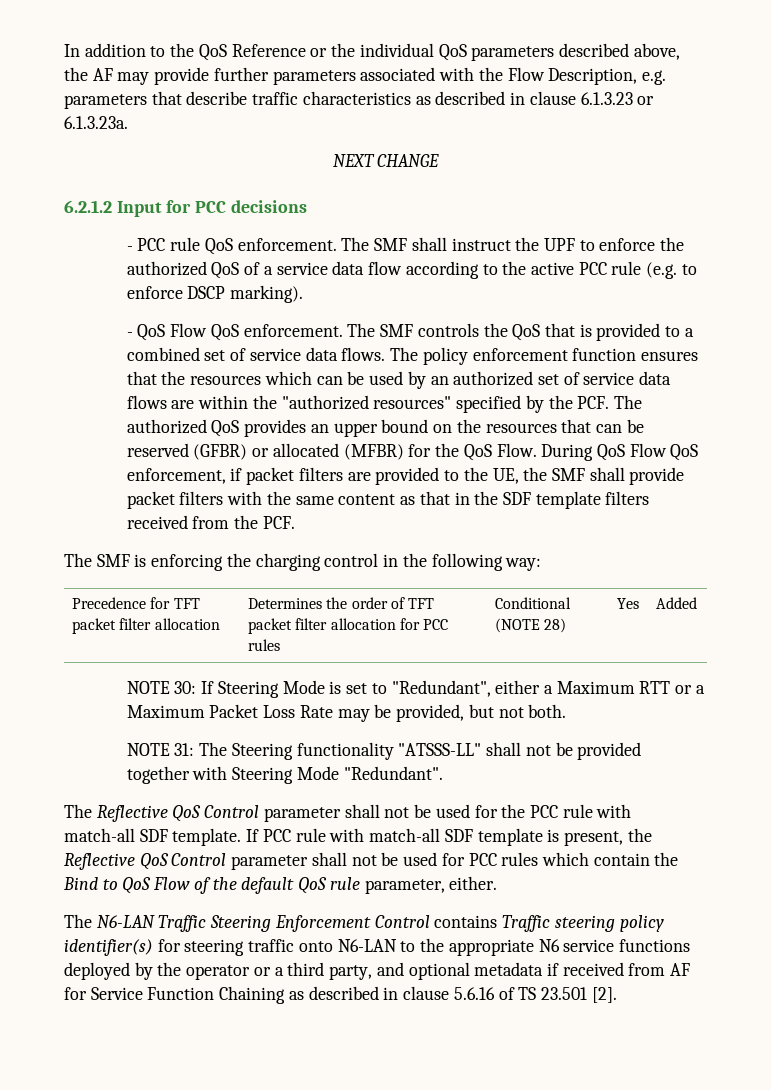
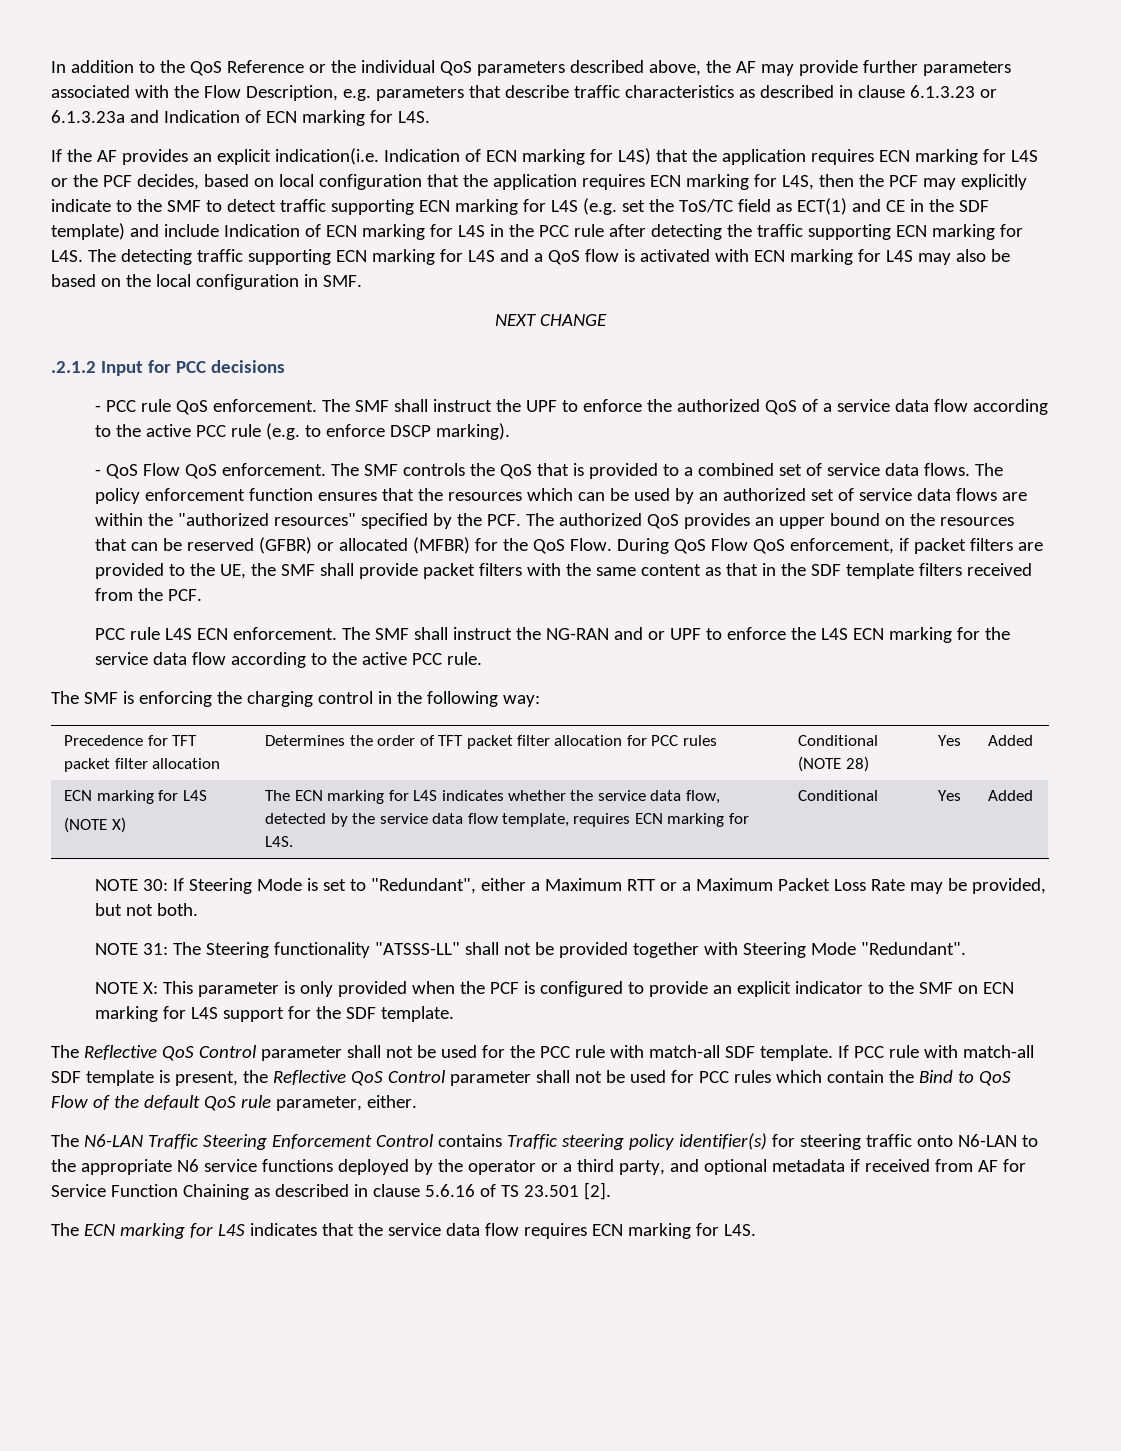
[64,116,128,129] 6.1.3.23a. -> [51,110,430,126] [51,148,1038,165] [51,174,1027,190] [51,198,989,215] [51,223,1023,240] [51,249,1010,265] [51,274,362,290] 6.1.3.23a and Indication of ECN marking for L4S. // If the AF provides an explicit indication(i.e. Indication of ECN marking for L4S) that the application requires ECN marking for L4S or the PCF decides, based on local configuration that the application requires ECN marking for L4S, then the PCF may explicitly indicate to the SMF to detect traffic supporting ECN marking for L4S (e.g. set the ToS/TC field as ECT(1) and CE in the SDF template) and include Indication of ECN marking for L4S in the PCC rule after detecting the traffic supporting ECN marking for L4S. The detecting traffic supporting ECN marking for L4S and a QoS flow is activated with ECN marking for L4S may also be based on the local configuration in SMF.
[64,200,112,213] 6.2.1.2 -> [51,361,96,373] .2.1.2
(295, 522) none -> [95,627,1011,643] [95,652,483,668] // PCC rule L4S ECN enforcement. The SMF shall instruct the NG-RAN and or UPF to enforce the L4S ECN marking for the service data flow according to the active PCC rule.
(697, 603) none -> [64,790,207,804] [64,817,126,833] [265,790,720,804] [265,813,749,827] [265,836,294,847] [798,790,879,801] [938,790,962,801] [988,790,1034,801] // ECN marking for L4S // (NOTE X) | The ECN marking for L4S indicates whether the service data flow, detected by the service data flow template, requires ECN marking for L4S. | Conditional | Yes | Added
(443, 773) none -> [95,981,1015,997] [95,1006,455,1022] // NOTE X: This parameter is only provided when the PCF is configured to provide an explicit indicator to the SMF on ECN marking for L4S support for the SDF template.
(617, 995) none -> [51,1223,756,1239] // The ECN marking for L4S indicates that the service data flow requires ECN marking for L4S.

